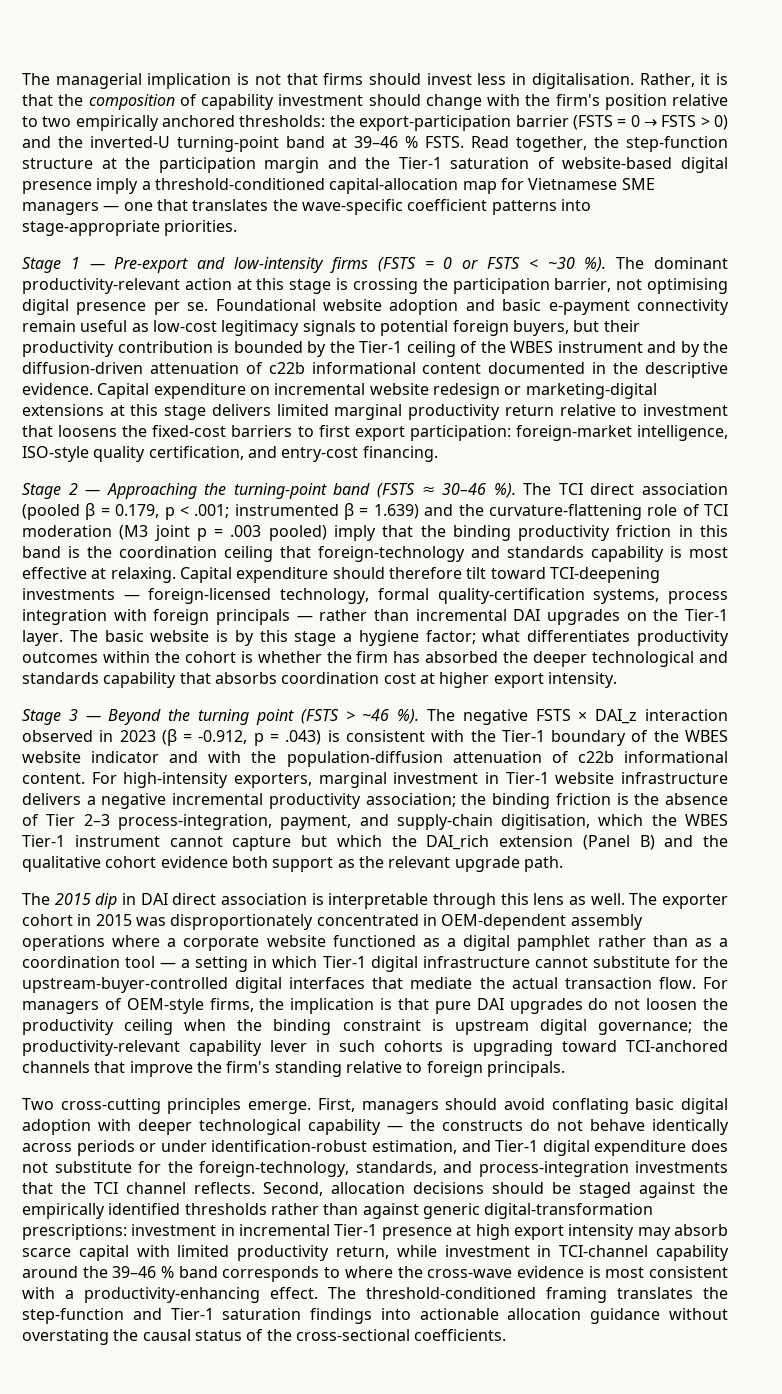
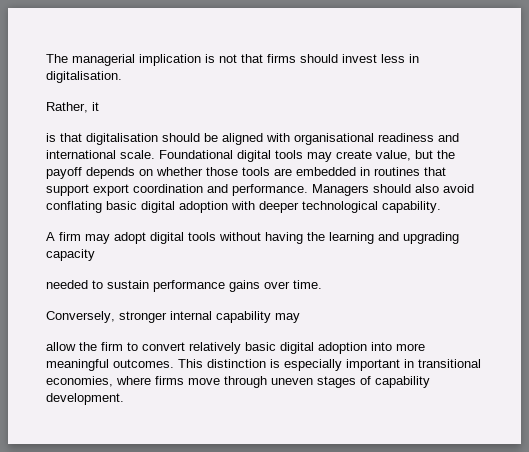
(634, 81) none -> (122, 77) //
[715,73,728,85] [22,94,728,110] [22,115,729,131] [22,136,728,152] [22,157,728,173] [22,178,655,194] [22,199,591,215] [22,220,238,236] [22,257,728,273] [22,278,729,294] [22,299,730,315] [22,320,640,336] [22,341,728,357] [22,362,729,378] [22,383,657,399] [22,404,729,420] [22,425,729,441] [22,446,438,462] [22,483,728,499] [22,503,728,520] [22,525,729,541] [22,546,728,562] [22,567,660,583] [22,588,728,604] [22,609,728,625] [22,630,729,646] [22,651,728,667] [22,672,617,688] [22,709,728,725] [22,729,728,746] [22,751,728,767] [22,772,728,788] [22,793,729,809] [22,814,728,830] [22,835,728,851] [22,856,563,872] [22,893,728,909] [22,914,643,930] [22,935,728,951] [22,956,729,972] [22,977,728,993] [22,998,728,1014] [22,1019,729,1035] [22,1040,728,1056] [22,1061,565,1077] [22,1098,498,1114] is that the composition of capability investment should change with the firm's position relative to two empirically anchored thresholds: the export-participation barrier (FSTS = 0 → FSTS > 0) and the inverted-U turning-point band at 39–46 % FSTS. Read together, the step-function structure at the participation margin and the Tier-1 saturation of website-based digital presence imply a threshold-conditioned capital-allocation map for Vietnamese SME managers — one that translates the wave-specific coefficient patterns into stage-appropriate priorities. // Stage 1 — Pre-export and low-intensity firms (FSTS = 0 or FSTS < ~30 %). The dominant productivity-relevant action at this stage is crossing the participation barrier, not optimising digital presence per se. Foundational website adoption and basic e-payment connectivity remain useful as low-cost legitimacy signals to potential foreign buyers, but their productivity contribution is bounded by the Tier-1 ceiling of the WBES instrument and by the diffusion-driven attenuation of c22b informational content documented in the descriptive evidence. Capital expenditure on incremental website redesign or marketing-digital extensions at this stage delivers limited marginal productivity return relative to investment that loosens the fixed-cost barriers to first export participation: foreign-market intelligence, ISO-style quality certification, and entry-cost financing. // Stage 2 — Approaching the turning-point band (FSTS ≈ 30–46 %). The TCI direct association (pooled β = 0.179, p < .001; instrumented β = 1.639) and the curvature-flattening role of TCI moderation (M3 joint p = .003 pooled) imply that the binding productivity friction in this band is the coordination ceiling that foreign-technology and standards capability is most effective at relaxing. Capital expenditure should therefore tilt toward TCI-deepening investments — foreign-licensed technology, formal quality-certification systems, process integration with foreign principals — rather than incremental DAI upgrades on the Tier-1 layer. The basic website is by this stage a hygiene factor; what differentiates productivity outcomes within the cohort is whether the firm has absorbed the deeper technological and standards capability that absorbs coordination cost at higher export intensity. // Stage 3 — Beyond the turning point (FSTS > ~46 %). The negative FSTS × DAI_z interaction observed in 2023 (β = -0.912, p = .043) is consistent with the Tier-1 boundary of the WBES website indicator and with the population-diffusion attenuation of c22b informational content. For high-intensity exporters, marginal investment in Tier-1 website infrastructure delivers a negative incremental productivity association; the binding friction is the absence of Tier 2–3 process-integration, payment, and supply-chain digitisation, which the WBES Tier-1 instrument cannot capture but which the DAI_rich extension (Panel B) and the qualitative cohort evidence both support as the relevant upgrade path. // The 2015 dip in DAI direct association is interpretable through this lens as well. The exporter cohort in 2015 was disproportionately concentrated in OEM-dependent assembly operations where a corporate website functioned as a digital pamphlet rather than as a coordination tool — a setting in which Tier-1 digital infrastructure cannot substitute for the upstream-buyer-controlled digital interfaces that mediate the actual transaction flow. For managers of OEM-style firms, the implication is that pure DAI upgrades do not loosen the productivity ceiling when the binding constraint is upstream digital governance; the productivity-relevant capability lever in such cohorts is upgrading toward TCI-anchored channels that improve the firm's standing relative to foreign principals. // Two cross-cutting principles emerge. First, managers should -> [46,133,459,145] [46,150,455,162] [46,167,446,179] [46,184,439,196] // is that digitalisation should be aligned with organisational readiness and international scale. Foundational digital tools may create value, but the payoff depends on whether those tools are embedded in routines that support export coordination and performance. Managers should also
[308,1119,729,1135] [22,1140,729,1156] [22,1161,728,1177] [22,1182,728,1198] [22,1203,654,1219] [22,1224,729,1240] [22,1245,729,1261] [22,1266,729,1282] [22,1287,728,1303] [22,1308,728,1324] [22,1329,507,1345] capability — the constructs do not behave identically across periods or under identification-robust estimation, and Tier-1 digital expenditure does not substitute for the foreign-technology, standards, and process-integration investments that the TCI channel reflects. Second, allocation decisions should be staged against the empirically identified thresholds rather than against generic digital-transformation prescriptions: investment in incremental Tier-1 presence at high export intensity may absorb scarce capital with limited productivity return, while investment in TCI-channel capability around the 39–46 % band corresponds to where the cross-wave evidence is most consistent with a productivity-enhancing effect. The threshold-conditioned framing translates the step-function and Tier-1 saturation findings into actionable allocation guidance without overstating the causal status of the cross-sectional coefficients. -> [382,201,441,213] [46,232,459,244] [46,249,95,261] [46,280,322,292] [46,311,300,323] [46,342,425,354] [46,359,481,371] [46,376,430,388] [46,393,124,405] capability. // A firm may adopt digital tools without having the learning and upgrading capacity // needed to sustain performance gains over time. // Conversely, stronger internal capability may // allow the firm to convert relatively basic digital adoption into more meaningful outcomes. This distinction is especially important in transitional economies, where firms move through uneven stages of capability development.

